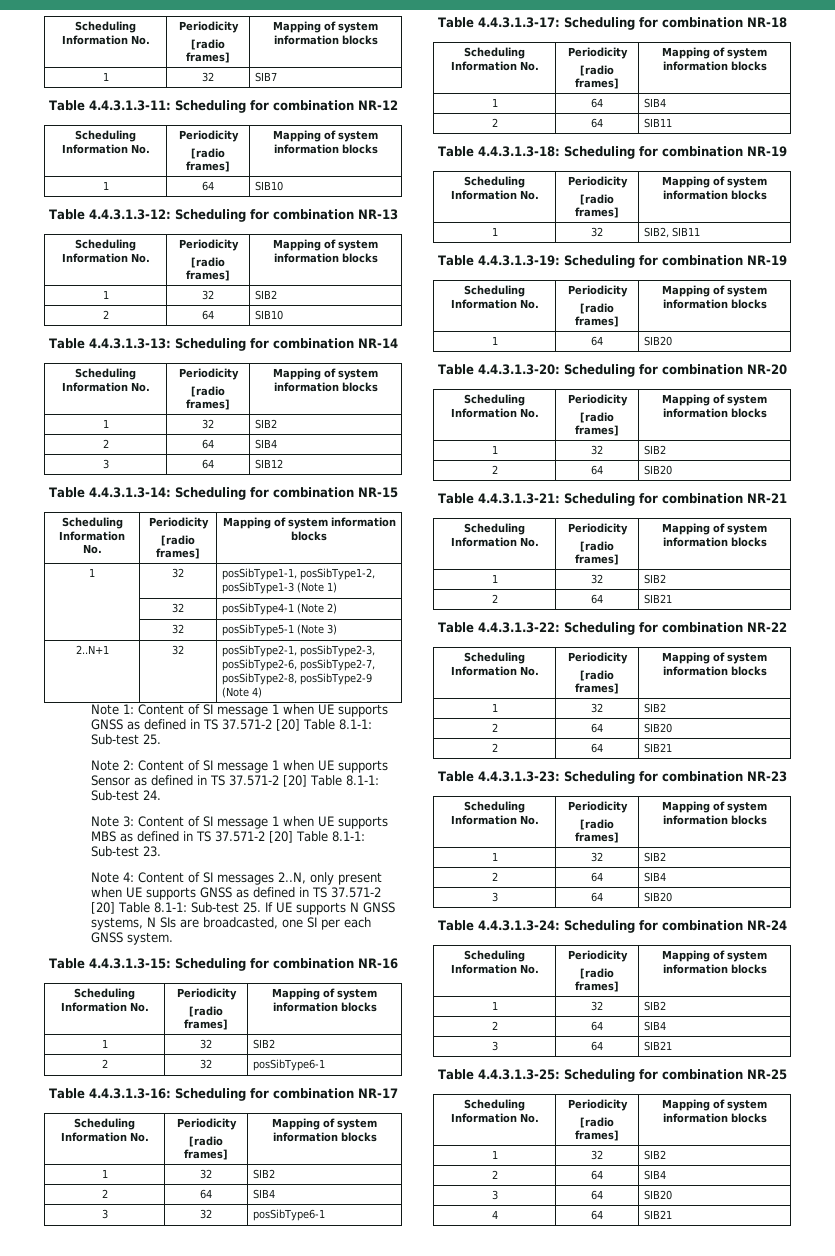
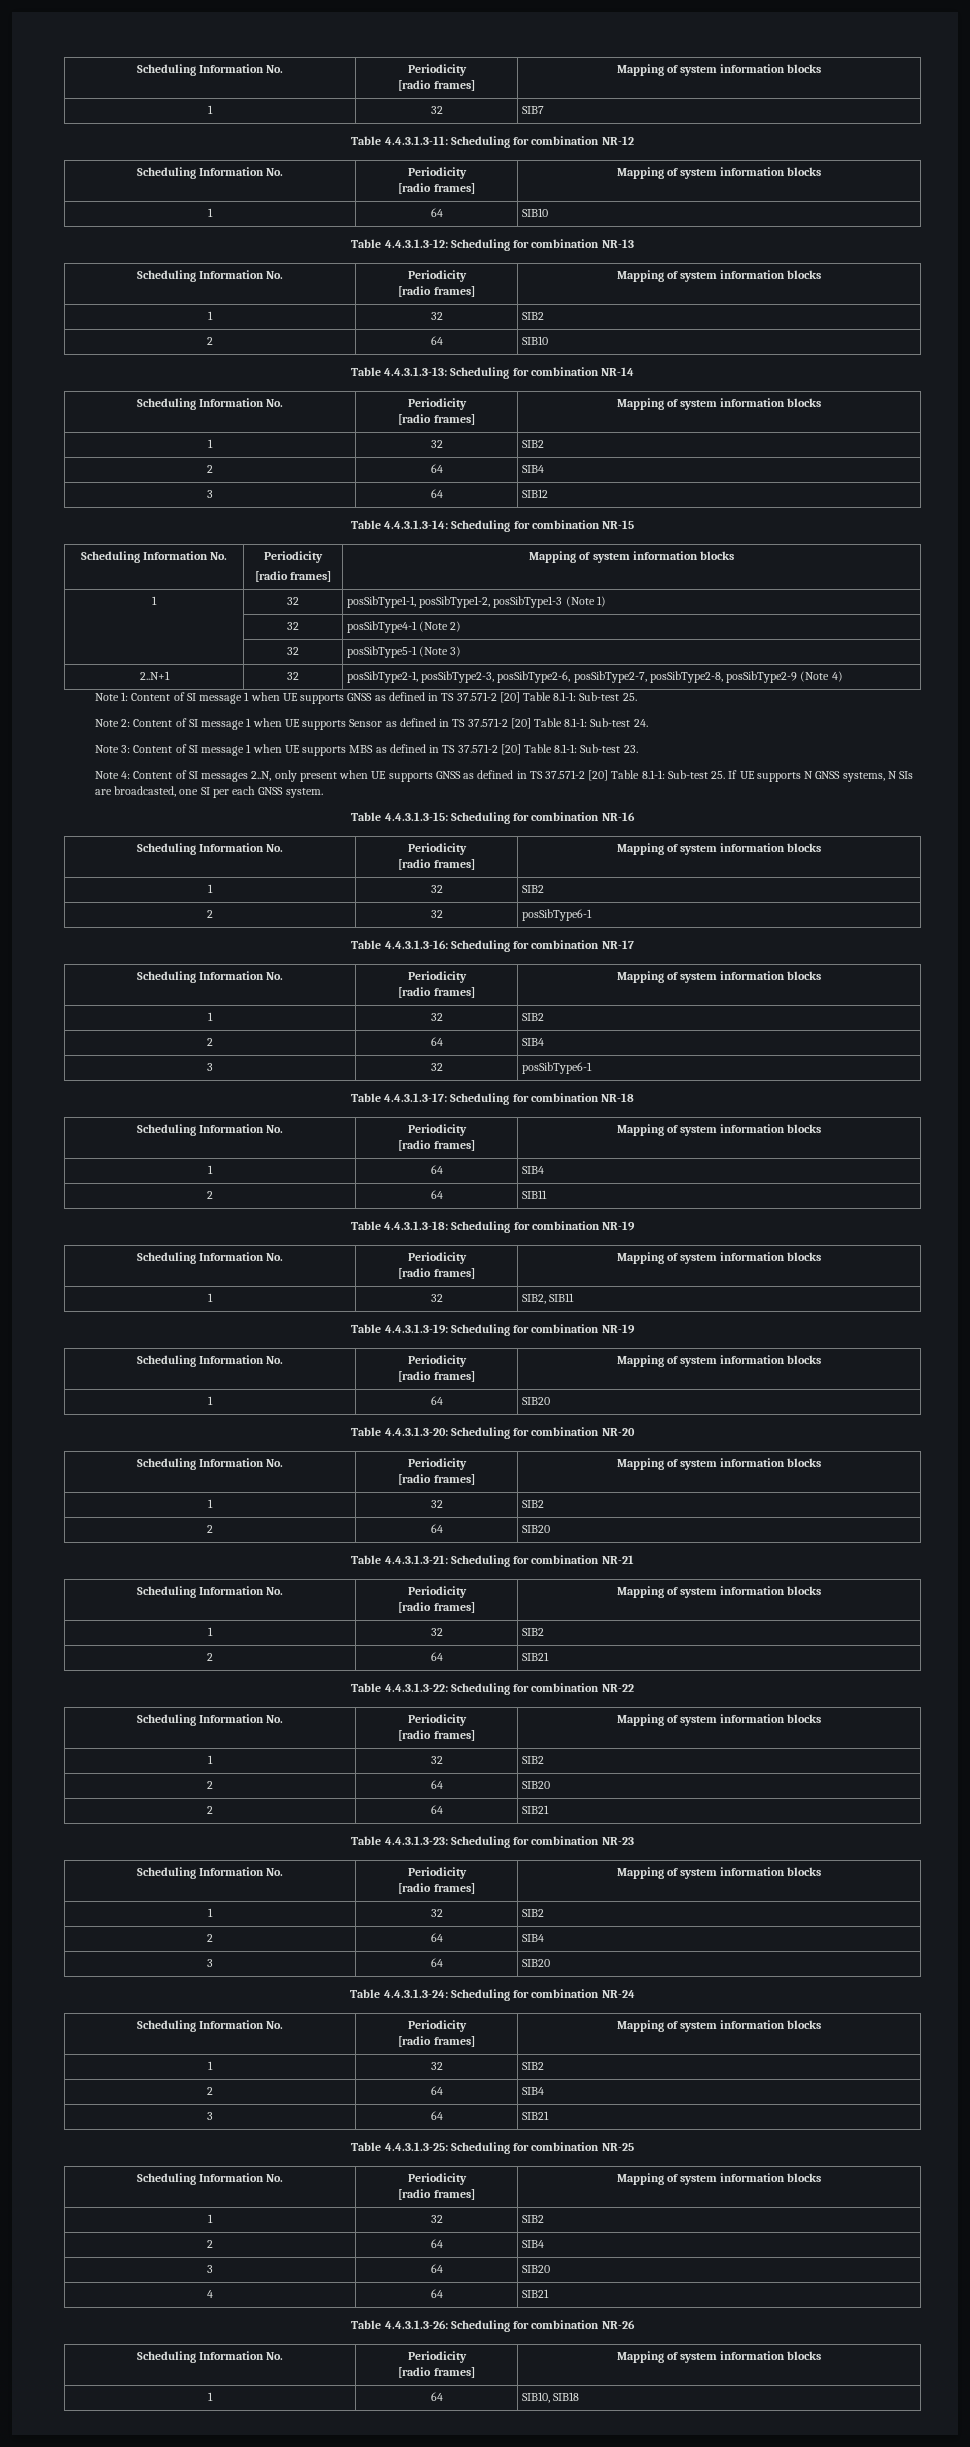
(673, 1215) none -> [351,2320,635,2332] [136,2351,284,2363] [407,2351,467,2363] [398,2367,475,2378] [616,2351,822,2363] [208,2392,213,2401] [430,2392,443,2401] [521,2392,580,2403] // Table 4.4.3.1.3-26: Scheduling for combination NR-26 // Scheduling Information No. | Periodicity // [radio frames] | Mapping of system information blocks // 1 | 64 | SIB10, SIB18

